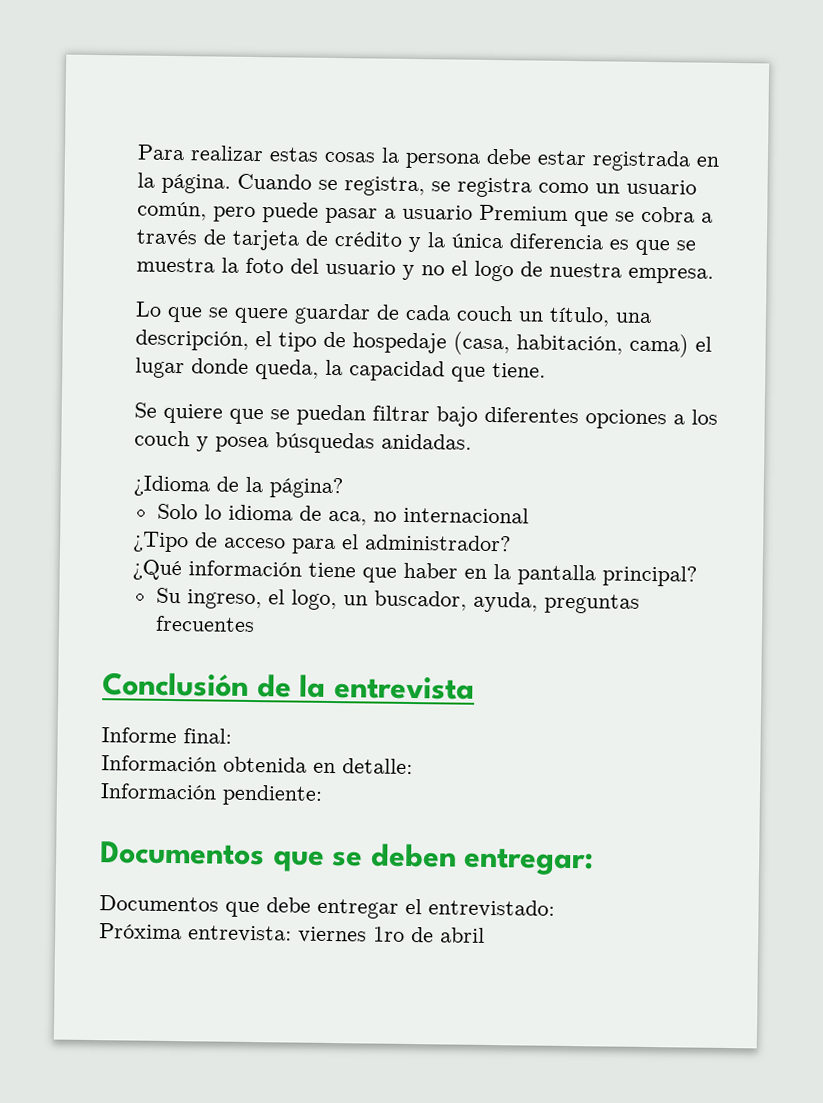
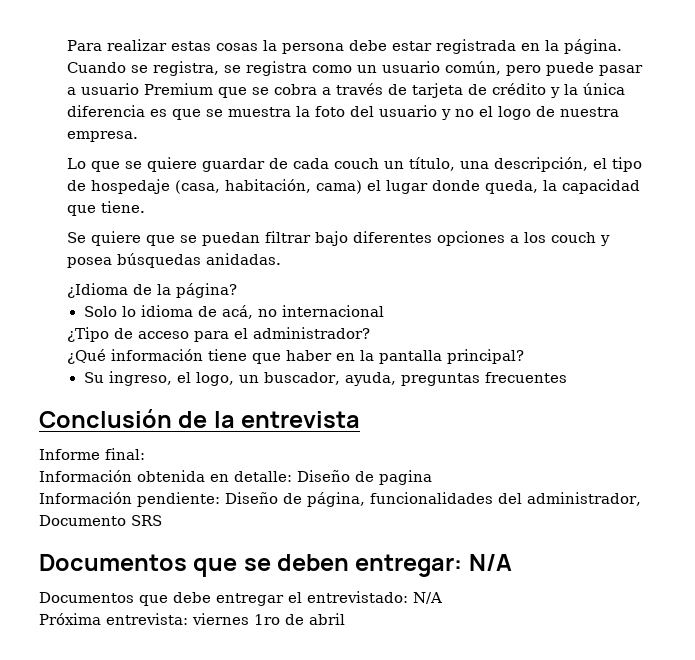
[234,307,290,324] quere -> [147,157,198,172] quiere
[327,510,367,526] aca, -> [221,305,253,319] acá,
(413, 766) none -> [297,470,432,485] Diseño de pagina
(323, 795) none -> [225,492,641,507] [39,515,162,526] Diseño de página, funcionalidades del administrador, Documento SRS
(595, 861) none -> [468,554,512,571] N/A
(555, 908) none -> [413,592,442,604] N/A

